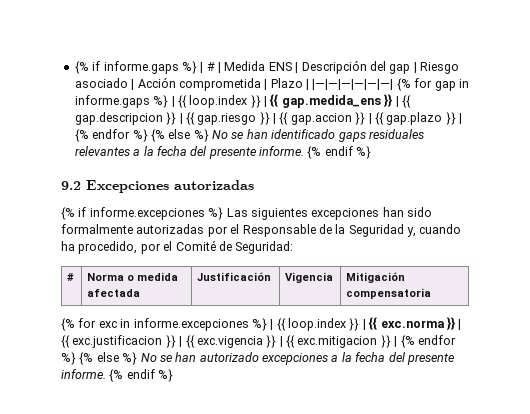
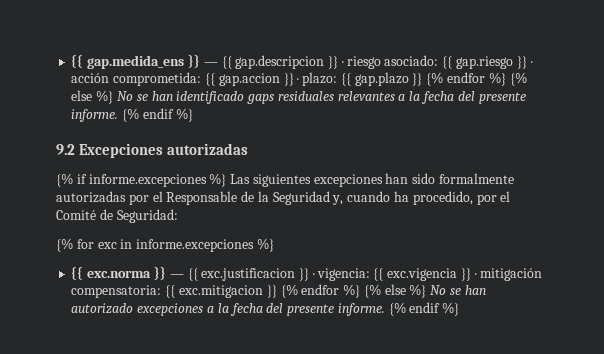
[74,60,459,74] [74,77,469,91] [74,95,267,108] {% if informe.gaps %} | # | Medida ENS | Descripción del gap | Riesgo asociado | Acción comprometida | Plazo | |—|—|—|—|—|—| {% for gap in informe.gaps %} | {{ loop.index }} | -> (71, 61) none
[395,96,399,107] | -> [203,62,218,66] —
[179,112,276,125] | {{ gap.riesgo }} | -> [341,55,533,69] [71,72,202,86] · riesgo asociado: {{ gap.riesgo }} · acción comprometida:
[368,113,372,124] | -> [297,72,338,86] · plazo:
[459,113,462,124] | -> (423, 79) none
[67,273,75,281] [87,272,179,281] [87,289,141,297] [197,272,272,281] [285,272,334,283] [346,272,406,283] [346,288,432,299] // # | Norma o medida afectada | Justificación | Vigencia | Mitigación compensatoria -> (178, 216) none
[270,318,366,331] | {{ loop.index }} | -> (274, 245) //
[458,319,462,330] | -> [169,274,184,278] —
[179,336,183,347] | -> [312,268,370,281] · vigencia:
[279,336,283,347] | -> [474,268,542,281] [71,285,162,298] · mitigación compensatoria:
[394,336,398,347] | -> (277, 291) none

